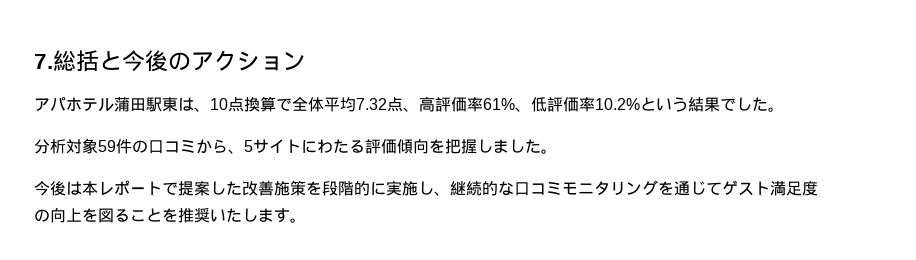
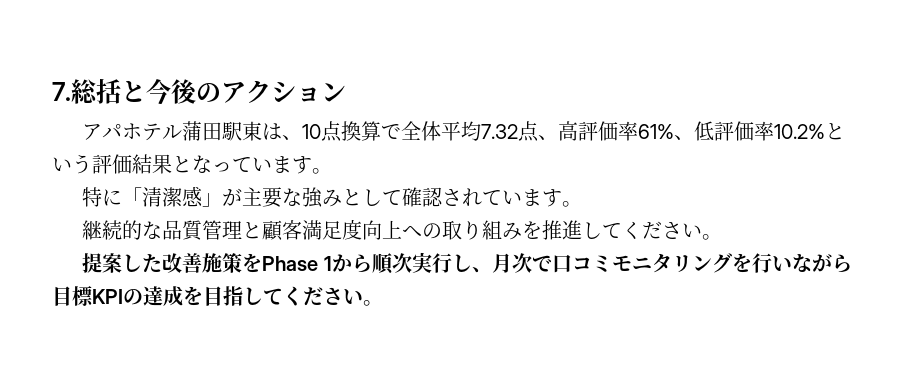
[688,97,784,112] [34,138,557,154] [34,180,178,196] 結果でした。 // 分析対象59件の口コミから、5サイトにわたる評価傾向を把握しました。 // 今後は本レポートで -> [92,154,332,174] [82,186,583,208] [82,219,723,241] 評価結果となっています。 // 特に「清潔感」が主要な強みとして確認されています。 // 継続的な品質管理と顧客満足度向上への取り組みを推進してください。 //
[322,180,514,196] 段階的に実施し、継続的な -> [262,252,552,274] Phase 1から順次実行し、月次で
[674,180,818,196] [34,208,290,223] 通じてゲスト満足度の向上を図ることを推奨いたします -> [751,253,852,273] [52,286,363,306] 行いながら目標KPIの達成を目指してください

